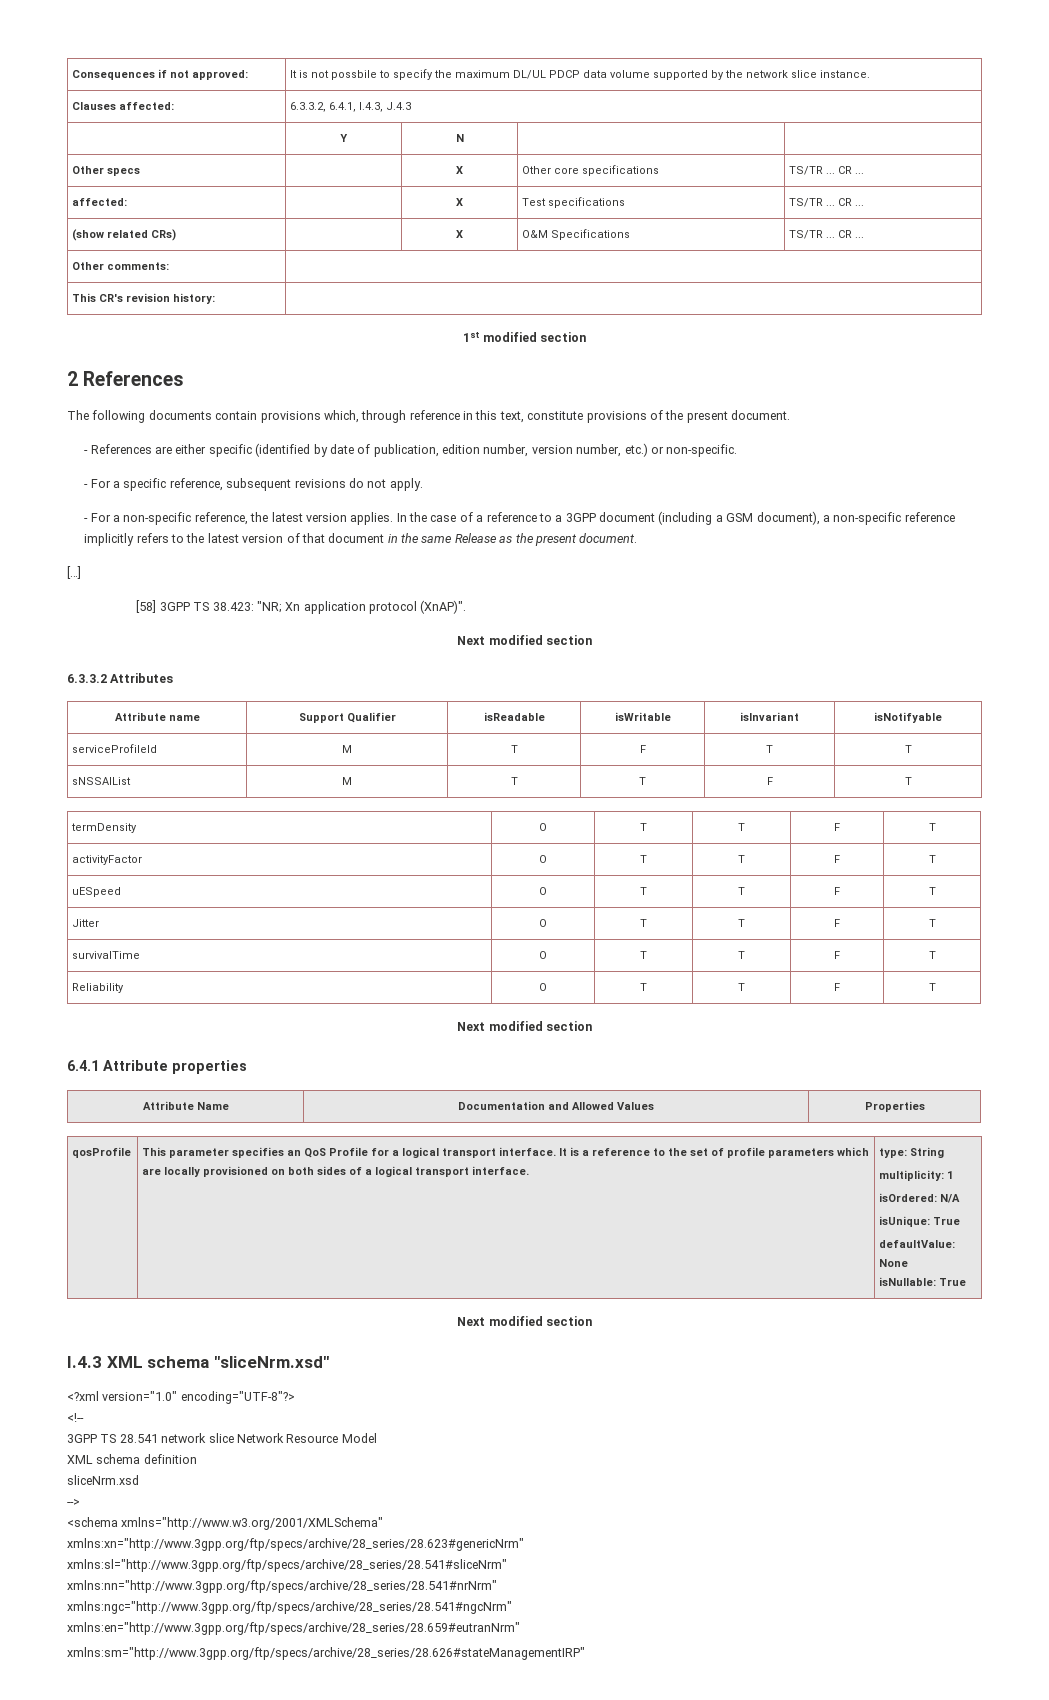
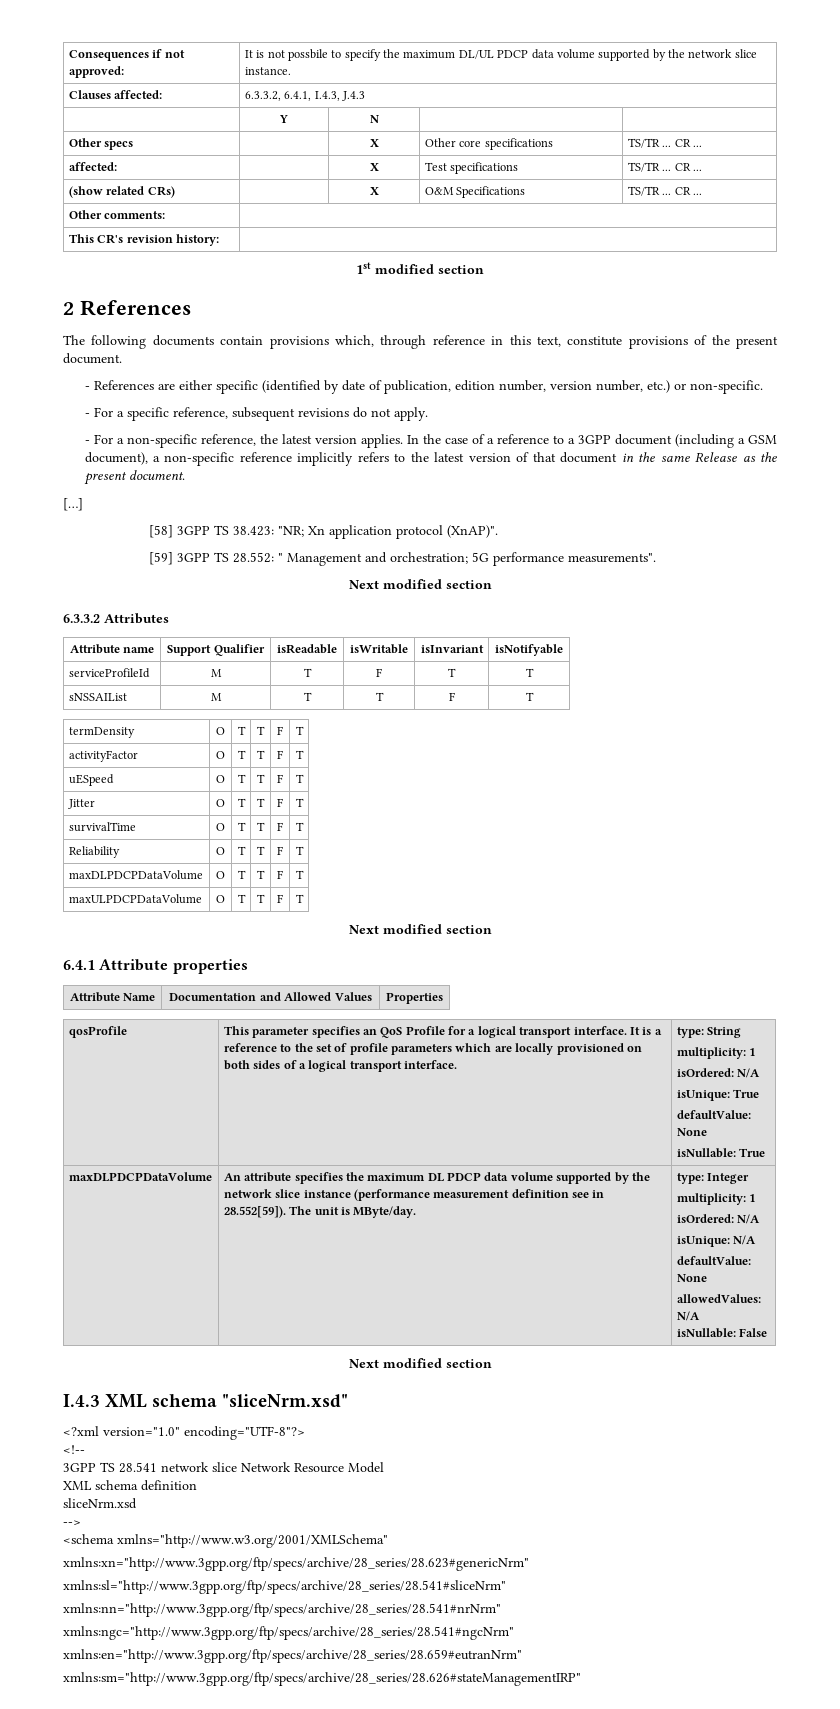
(467, 607) none -> [148,552,656,566] // [59] 3GPP TS 28.552: " Management and orchestration; 5G performance measurements".
(936, 987) none -> [68,870,203,880] [216,871,225,879] [237,870,246,879] [257,870,265,879] [277,870,283,879] [295,870,304,879] [68,894,202,904] [216,895,225,903] [237,894,246,903] [257,894,265,903] [277,894,283,903] [295,894,304,903] // maxDLPDCPDataVolume | O | T | T | F | T // maxULPDCPDataVolume | O | T | T | F | T
(967, 1282) none -> [68,1172,212,1182] [223,1172,650,1184] [223,1189,605,1201] [223,1206,417,1218] [676,1173,750,1184] [676,1193,756,1205] [676,1214,761,1224] [676,1235,757,1247] [676,1256,751,1265] [676,1274,707,1282] [676,1294,761,1303] [676,1311,700,1321] [676,1328,768,1338] // maxDLPDCPDataVolume | An attribute specifies the maximum DL PDCP data volume supported by the network slice instance (performance measurement definition see in 28.552[59]). The unit is MByte/day. | type: Integer // multiplicity: 1 // isOrdered: N/A // isUnique: N/A // defaultValue: None // allowedValues: N/A // isNullable: False

